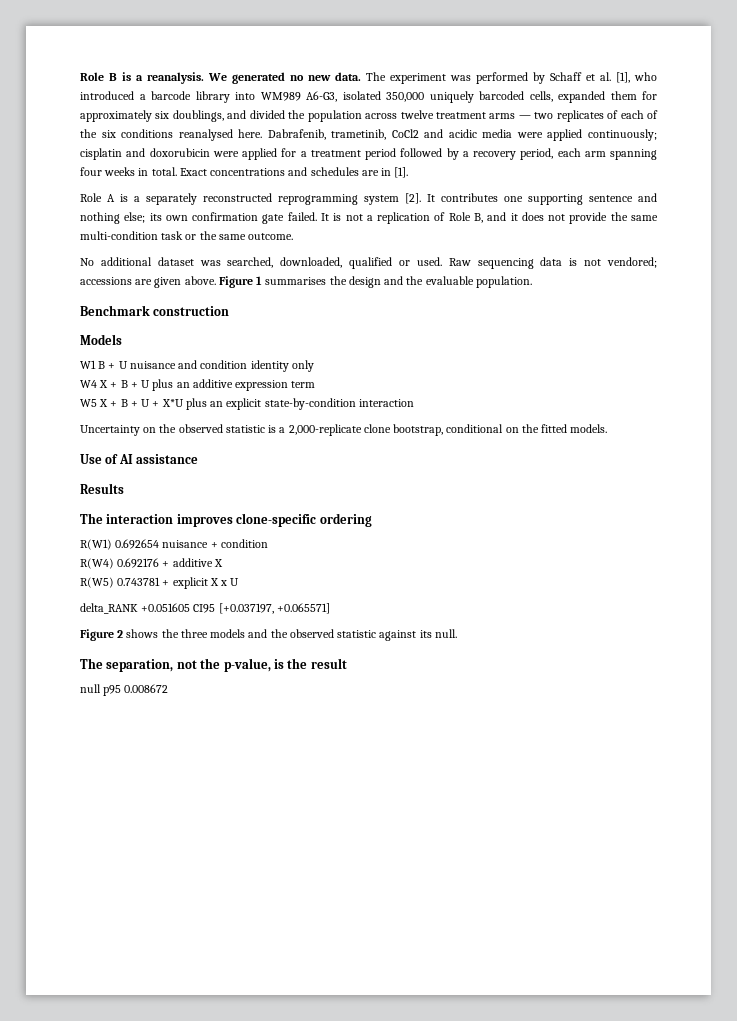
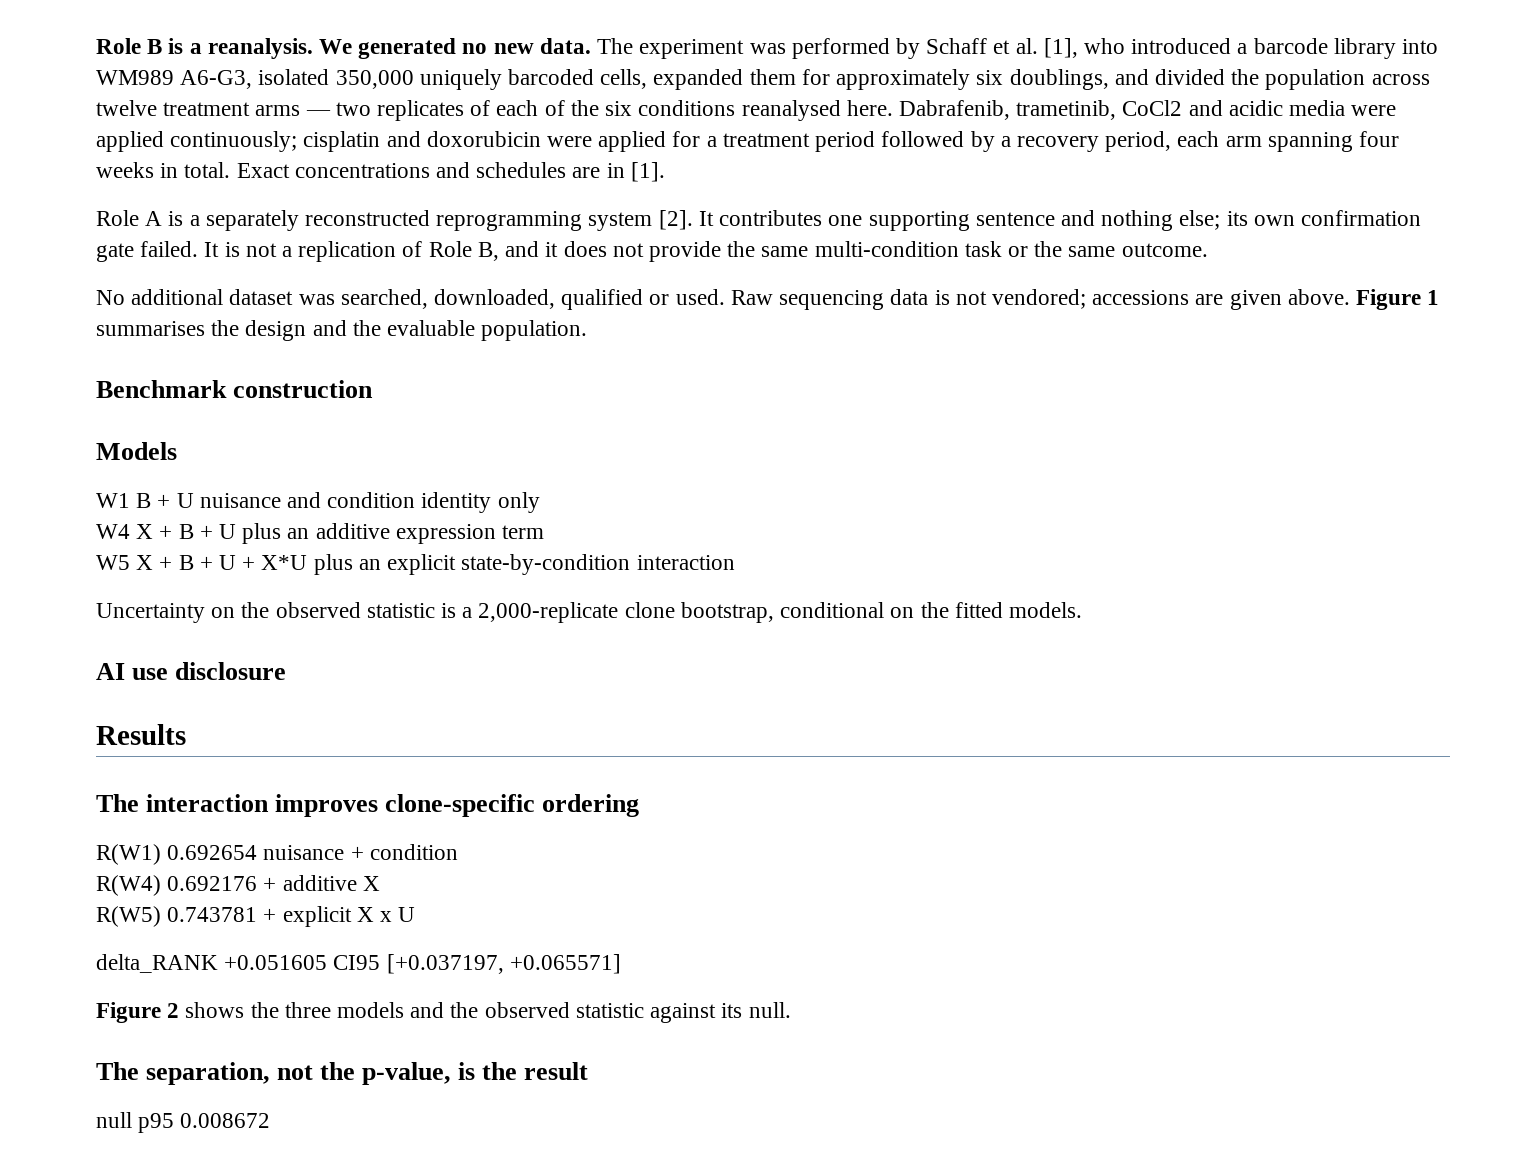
[80,454,199,464] Use of AI assistance -> [96,662,287,680] AI use disclosure

